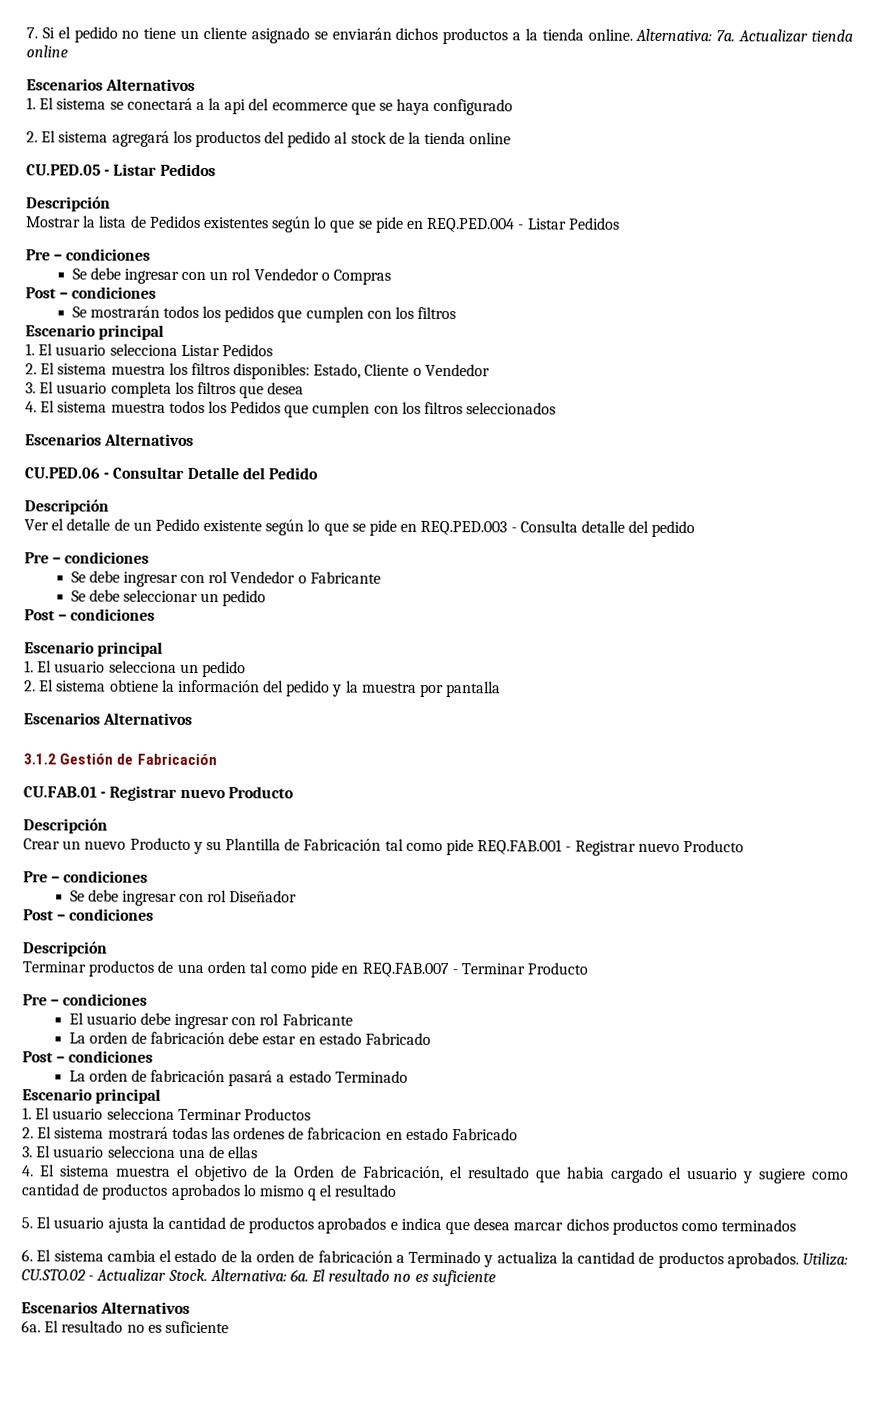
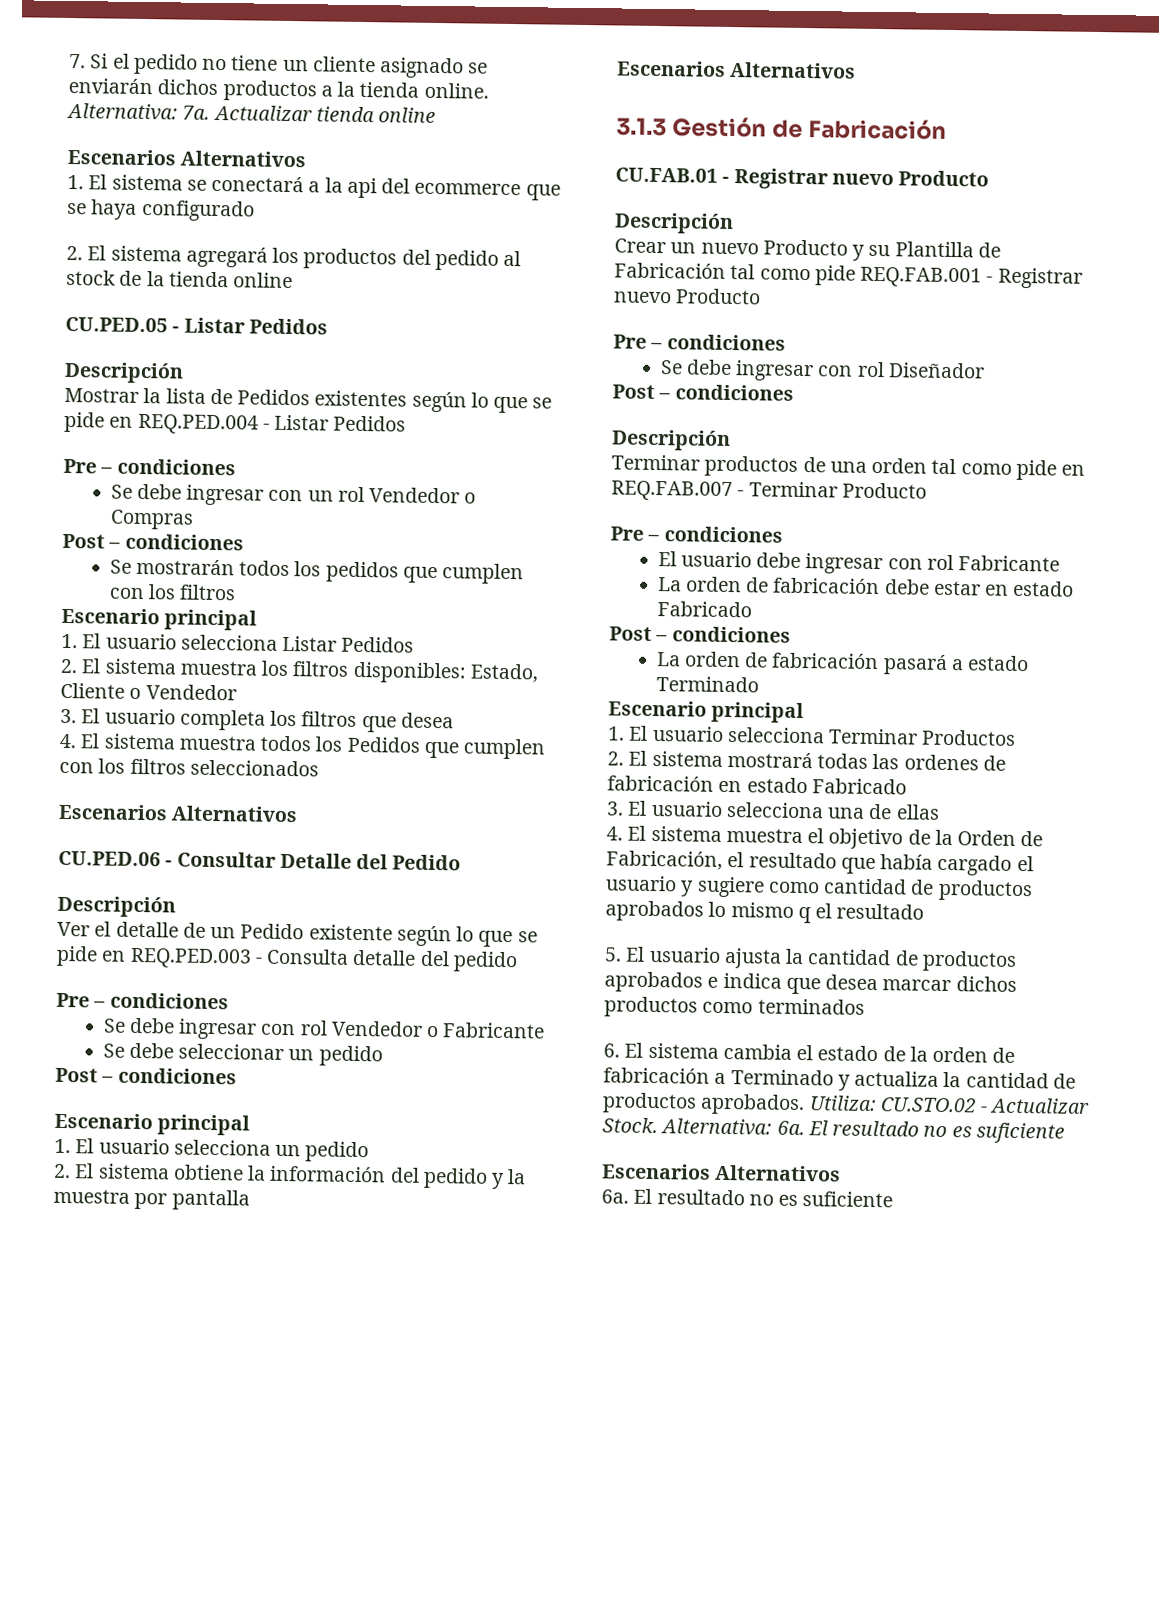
[23,753,56,765] 3.1.2 -> [616,117,667,137] 3.1.3
[307,1127,383,1140] fabricacion -> [607,775,714,792] fabricación
[566,1166,605,1179] habia -> [880,854,934,870] había

